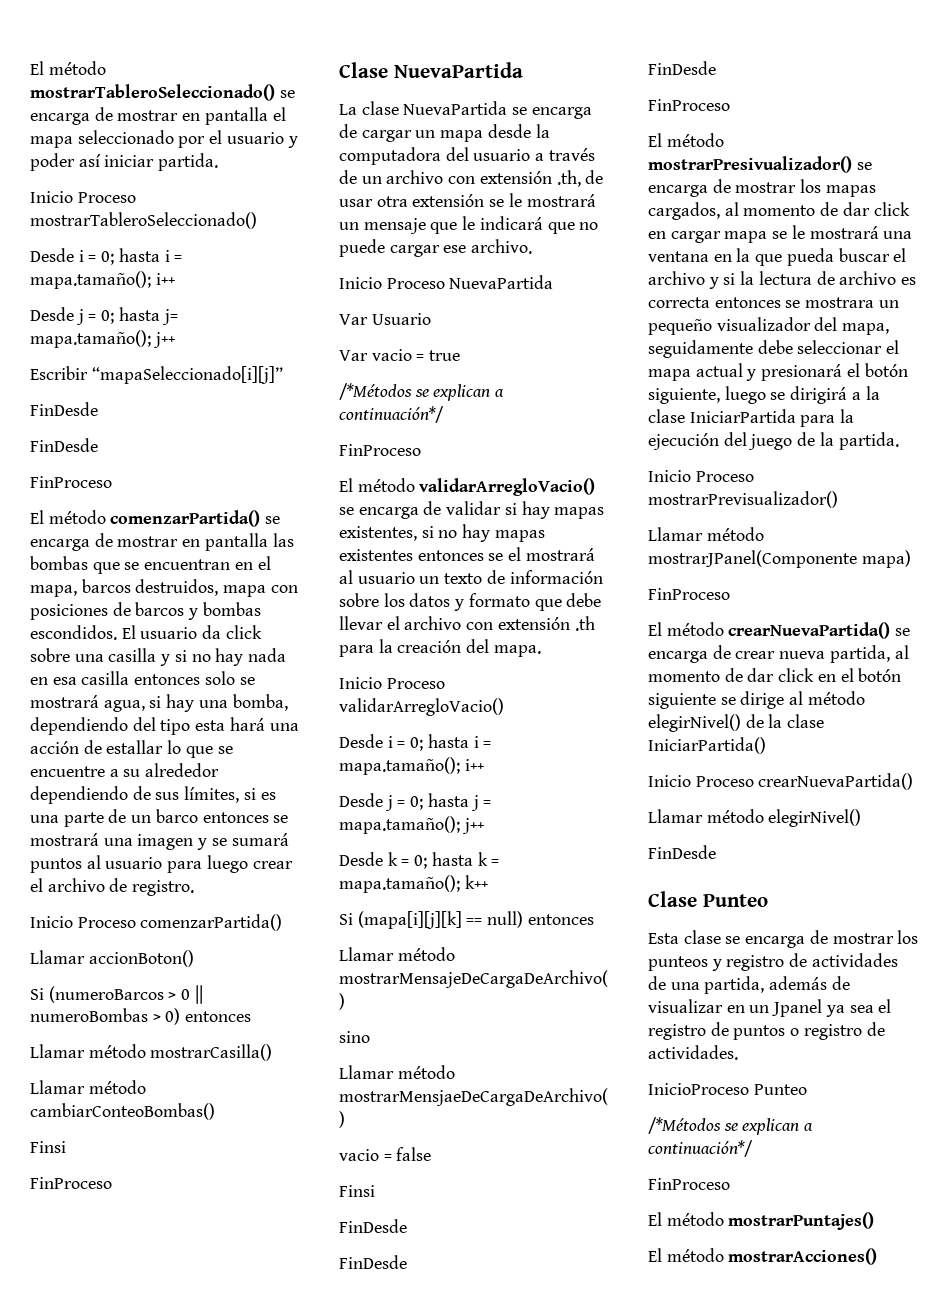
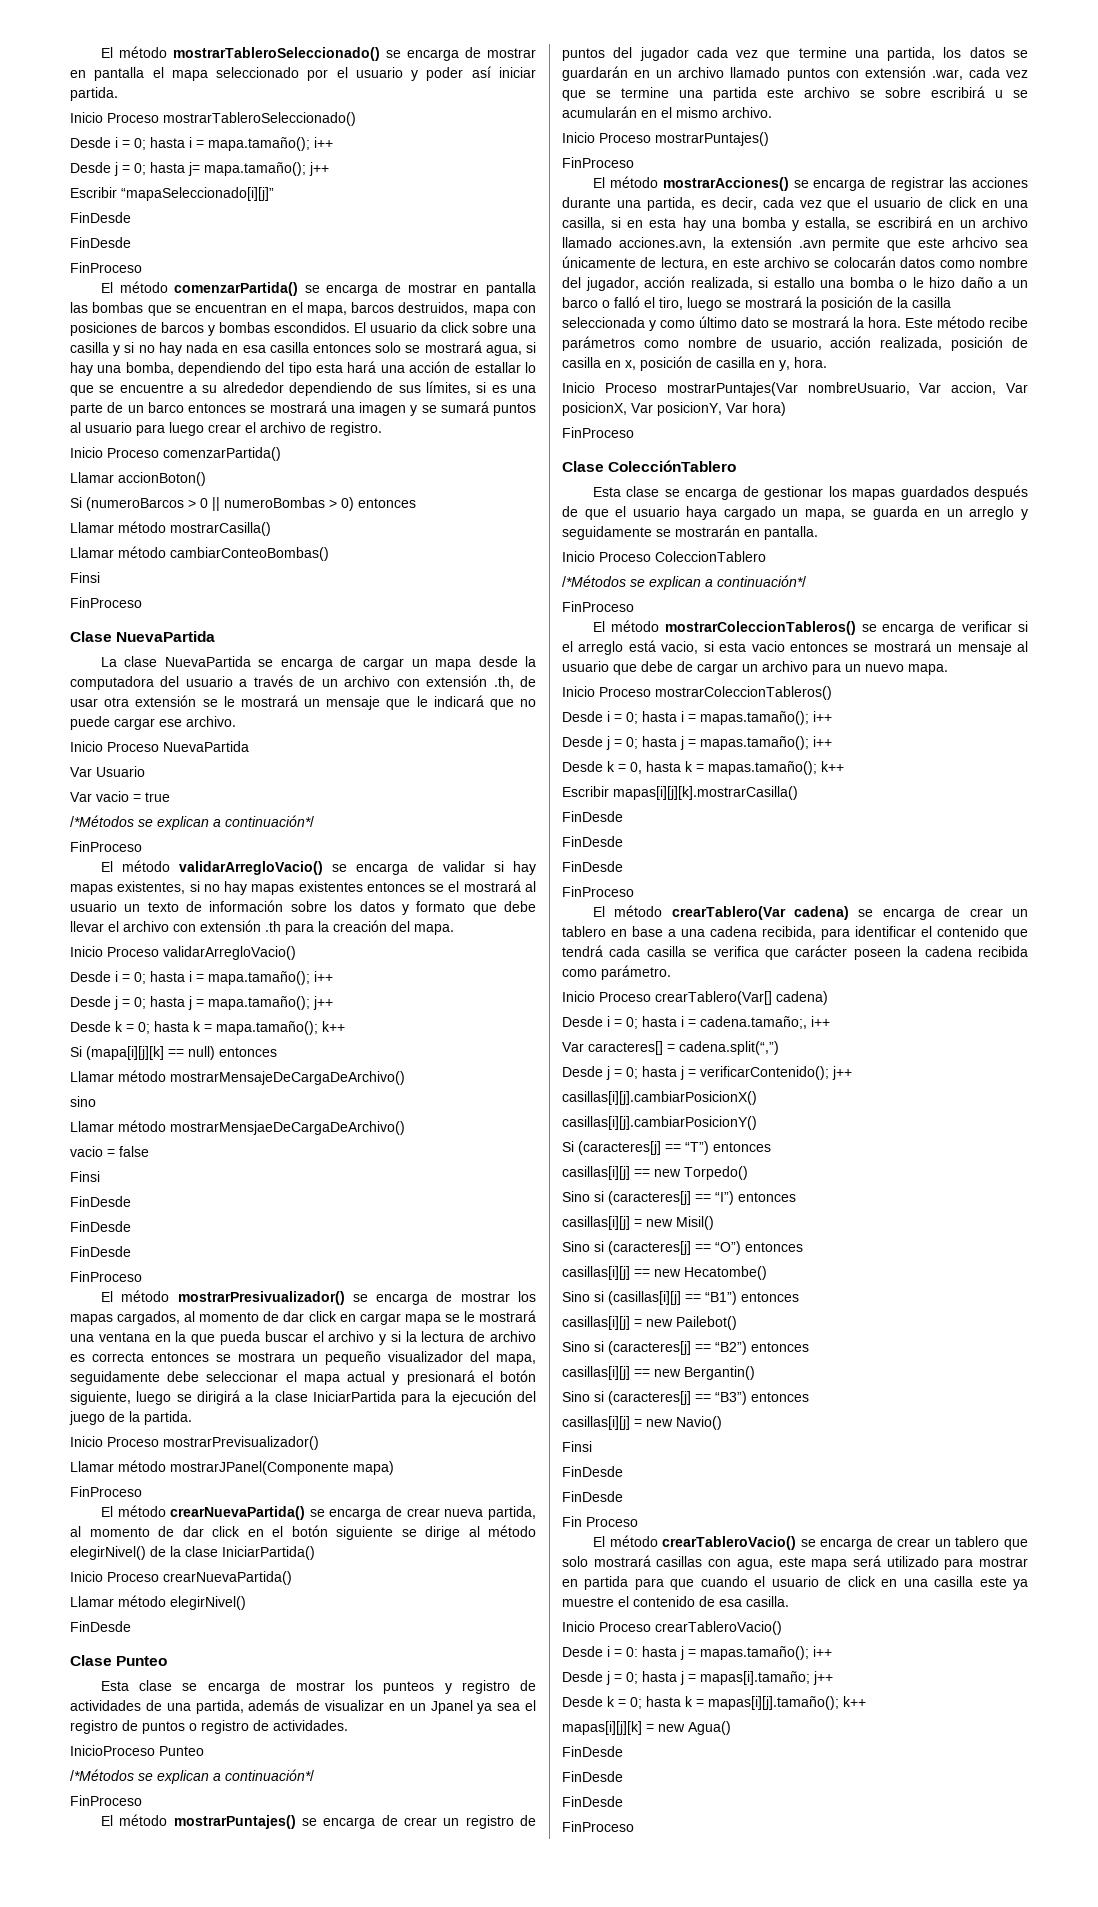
[648,1248,878,1265] // El método mostrarAcciones() -> [301,1815,536,1829] [562,47,1028,61] [562,66,1028,81] [562,86,1028,101] [562,106,772,118] [562,132,769,146] [562,157,634,168] [592,176,1028,191] [562,197,1028,211] [562,216,1028,231] [562,236,1028,251] [562,256,1028,270] [562,276,1028,291] [562,296,951,311] [562,316,1028,331] [562,336,1028,351] [562,356,827,371] [562,382,1028,396] [562,402,786,416] [562,427,634,438] [562,460,737,472] [592,485,1028,500] [562,506,1028,520] [562,525,818,540] [562,551,766,562] [562,575,806,590] [562,601,634,612] [592,620,1028,635] [562,640,1028,655] [562,661,948,675] [562,686,832,700] [562,711,832,725] [562,736,832,750] [562,761,844,775] [562,786,798,800] [562,811,623,822] [562,836,623,847] [562,861,623,872] [562,886,634,897] [592,905,1028,920] [562,926,1028,940] [562,945,1028,960] [562,965,671,980] [562,991,828,1005] [562,1016,830,1029] [562,1041,779,1055] [562,1066,852,1080] [562,1091,757,1105] [562,1116,757,1130] [562,1141,771,1155] [562,1166,748,1180] [562,1191,796,1205] [562,1216,714,1230] [562,1241,803,1255] [562,1266,767,1280] [562,1291,799,1305] [562,1316,737,1330] [562,1341,809,1355] [562,1366,755,1380] [562,1391,809,1405] [562,1416,722,1430] [562,1441,592,1452] [562,1466,623,1477] [562,1491,623,1502] [562,1516,638,1527] [592,1535,1028,1550] [562,1555,1028,1570] [562,1576,1028,1590] [562,1596,789,1607] [562,1621,782,1635] [562,1646,832,1660] [562,1671,833,1685] [562,1696,866,1710] [562,1721,731,1735] [562,1746,623,1757] [562,1771,623,1782] [562,1796,623,1807] [562,1821,634,1832] se encarga de crear un registro de puntos del jugador cada vez que termine una partida, los datos se guardarán en un archivo llamado puntos con extensión .war, cada vez que se termine una partida este archivo se sobre escribirá u se acumularán en el mismo archivo. // Inicio Proceso mostrarPuntajes() // FinProceso // El método mostrarAcciones() se encarga de registrar las acciones durante una partida, es decir, cada vez que el usuario de click en una casilla, si en esta hay una bomba y estalla, se escribirá en un archivo llamado acciones.avn, la extensión .avn permite que este arhcivo sea únicamente de lectura, en este archivo se colocarán datos como nombre del jugador, acción realizada, si estallo una bomba o le hizo daño a un barco o falló el tiro, luego se mostrará la posición de la casilla seleccionada y como último dato se mostrará la hora. Este método recibe parámetros como nombre de usuario, acción realizada, posición de casilla en x, posición de casilla en y, hora. // Inicio Proceso mostrarPuntajes(Var nombreUsuario, Var accion, Var posicionX, Var posicionY, Var hora) // FinProceso // Clase ColecciónTablero // Esta clase se encarga de gestionar los mapas guardados después de que el usuario haya cargado un mapa, se guarda en un arreglo y seguidamente se mostrarán en pantalla. // Inicio Proceso ColeccionTablero // /*Métodos se explican a continuación*/ // FinProceso // El método mostrarColeccionTableros() se encarga de verificar si el arreglo está vacio, si esta vacio entonces se mostrará un mensaje al usuario que debe de cargar un archivo para un nuevo mapa. // Inicio Proceso mostrarColeccionTableros() // Desde i = 0; hasta i = mapas.tamaño(); i++ // Desde j = 0; hasta j = mapas.tamaño(); i++ // Desde k = 0, hasta k = mapas.tamaño(); k++ // Escribir mapas[i][j][k].mostrarCasilla() // FinDesde // FinDesde // FinDesde // FinProceso // El método crearTablero(Var cadena) se encarga de crear un tablero en base a una cadena recibida, para identificar el contenido que tendrá cada casilla se verifica que carácter poseen la cadena recibida como parámetro. // Inicio Proceso crearTablero(Var[] cadena) // Desde i = 0; hasta i = cadena.tamaño;, i++ // Var caracteres[] = cadena.split(“,”) // Desde j = 0; hasta j = verificarContenido(); j++ // casillas[i][j].cambiarPosicionX() // casillas[i][j].cambiarPosicionY() // Si (caracteres[j] == “T”) entonces // casillas[i][j] == new Torpedo() // Sino si (caracteres[j] == “I”) entonces // casillas[i][j] = new Misil() // Sino si (caracteres[j] == “O”) entonces // casillas[i][j] == new Hecatombe() // Sino si (casillas[i][j] == “B1”) entonces // casillas[i][j] = new Pailebot() // Sino si (caracteres[j] == “B2”) entonces // casillas[i][j] == new Bergantin() // Sino si (caracteres[j] == “B3”) entonces // casillas[i][j] = new Navio() // Finsi // FinDesde // FinDesde // Fin Proceso // El método crearTableroVacio() se encarga de crear un tablero que solo mostrará casillas con agua, este mapa será utilizado para mostrar en partida para que cuando el usuario de click en una casilla este ya muestre el contenido de esa casilla. // Inicio Proceso crearTableroVacio() // Desde i = 0: hasta j = mapas.tamaño(); i++ // Desde j = 0; hasta j = mapas[i].tamaño; j++ // Desde k = 0; hasta k = mapas[i][j].tamaño(); k++ // mapas[i][j][k] = new Agua() // FinDesde // FinDesde // FinDesde // FinProceso

